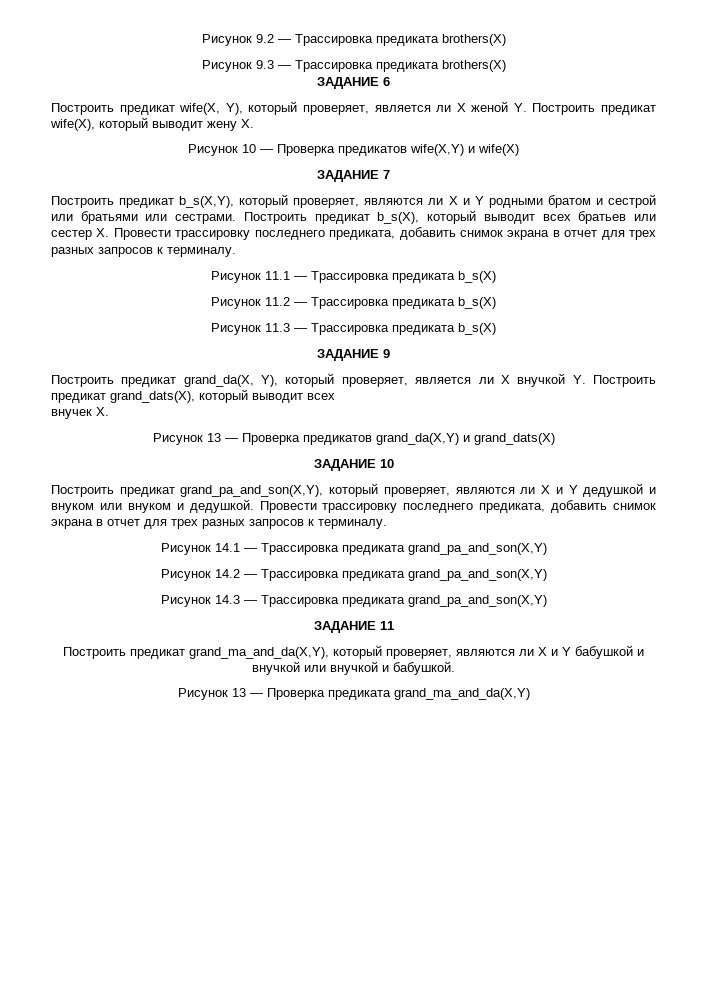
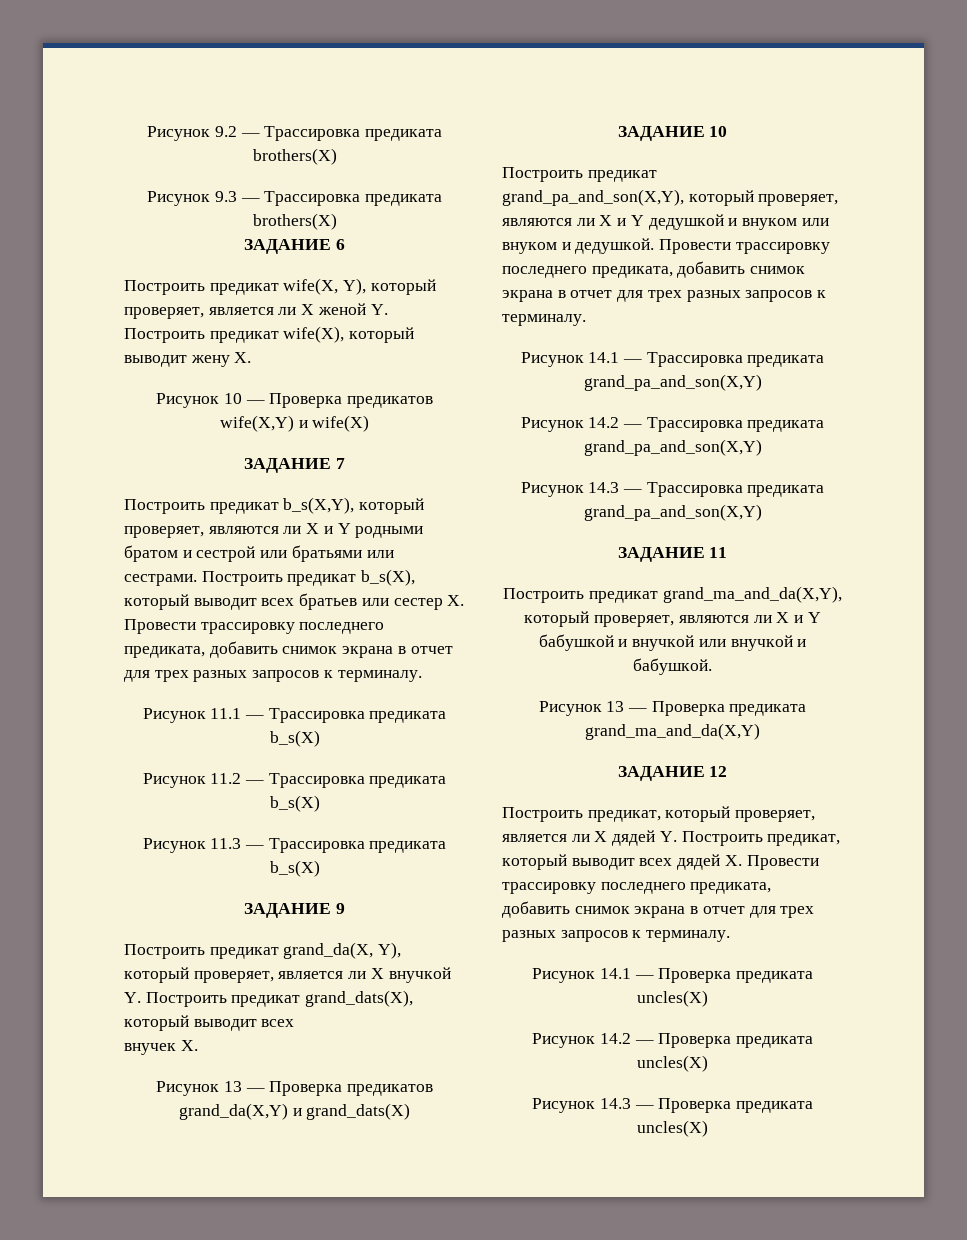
(530, 694) none -> [617,766,728,781] [502,806,816,822] [502,830,841,846] [502,854,819,870] [502,882,772,894] [502,901,815,918] [502,930,731,942] [532,968,813,983] [637,990,708,1007] [532,1033,813,1048] [637,1055,708,1072] [532,1098,813,1113] [637,1120,708,1137] // ЗАДАНИЕ 12 // Построить предикат, который проверяет, является ли X дядей Y. Построить предикат, который выводит всех дядей X. Провести трассировку последнего предиката, добавить снимок экрана в отчет для трех разных запросов к терминалу. // Рисунок 14.1 — Проверка предиката uncles(X) // Рисунок 14.2 — Проверка предиката uncles(X) // Рисунок 14.3 — Проверка предиката uncles(X)

